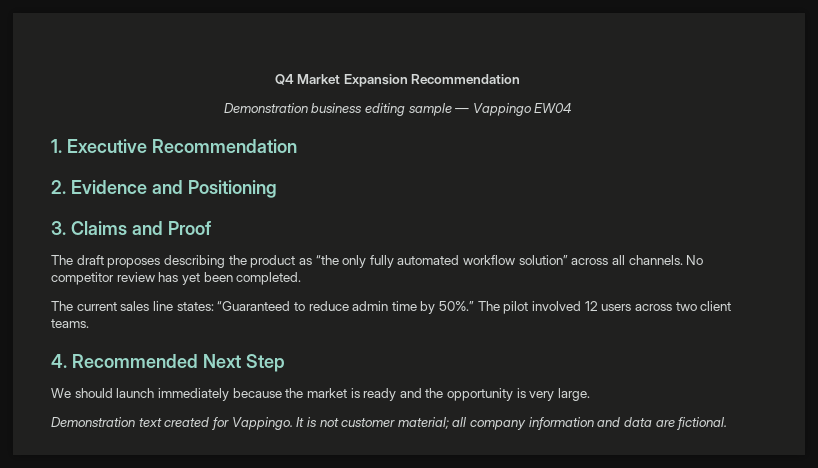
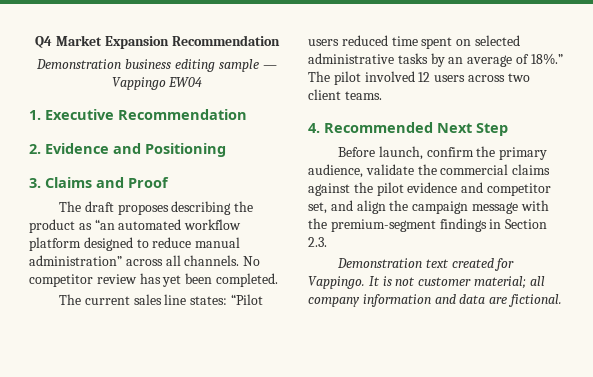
[315,255,568,268] “the only fully automated workflow solution” -> [94,219,242,230] [29,237,241,251] [29,255,122,266] “an automated workflow platform designed to reduce manual administration”
[217,301,475,314] “Guaranteed to reduce admin time by 50%.” -> [230,294,263,305] [308,35,520,49] [308,53,563,67] “Pilot users reduced time spent on selected administrative tasks by an average of 18%.”
[51,388,591,401] We should launch immediately because the market is ready and the opportunity is very large. -> [338,146,548,160] [308,164,551,178] [308,182,551,196] [308,200,549,214] [308,218,548,232] [308,237,327,247] Before launch, confirm the primary audience, validate the commercial claims against the pilot evidence and competitor set, and align the campaign message with the premium-segment findings in Section 2.3.

